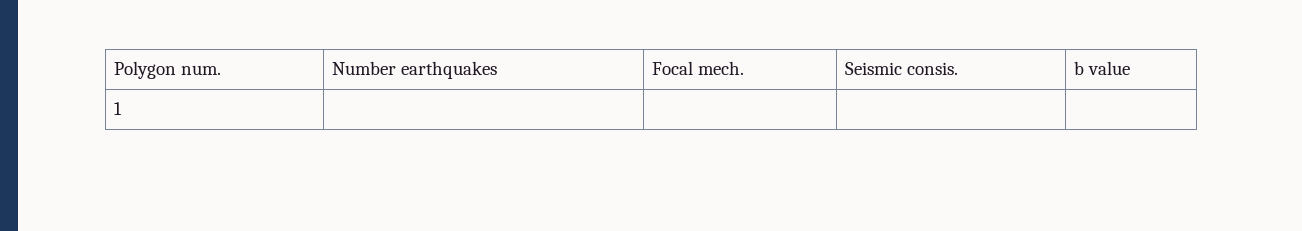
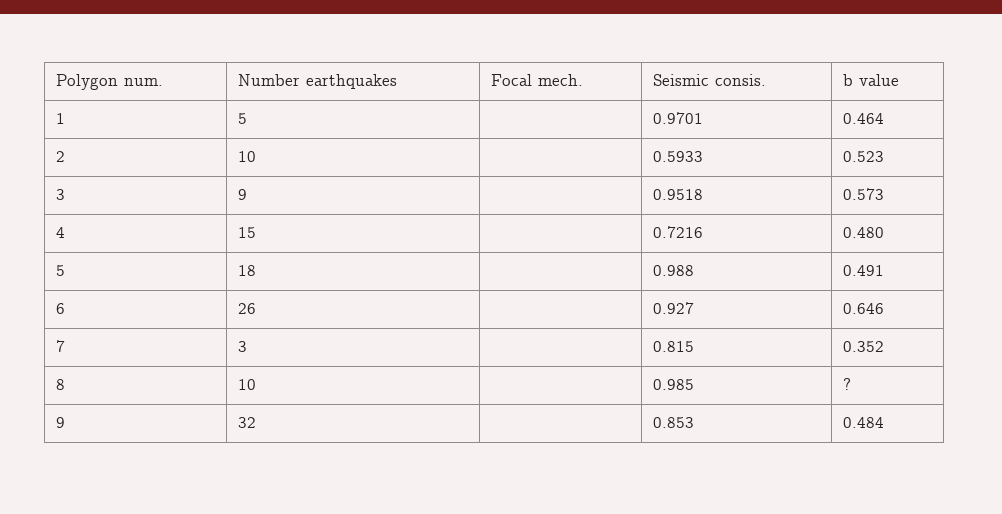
(122, 108) | | | -> [237,113,247,124] [652,112,703,124] [842,113,884,124] [55,151,65,162] [237,151,256,162] [652,151,703,162] [842,151,884,162] [55,189,65,200] [237,189,247,200] [652,189,703,200] [842,188,884,200] [55,227,65,238] [237,227,256,238] [652,226,703,238] [842,227,884,238] [55,265,65,276] [237,265,256,276] [652,265,694,276] [842,265,884,276] [55,303,65,314] [237,303,256,314] [652,302,694,314] [842,303,884,314] [55,340,65,352] [237,341,247,352] [652,341,694,352] [842,341,884,352] [55,379,65,390] [237,379,256,390] [652,379,694,390] [842,378,851,390] [55,417,65,428] [237,417,256,428] [652,417,694,428] [842,417,884,428] 5 | | 0.9701 | 0.464 // 2 | 10 | | 0.5933 | 0.523 // 3 | 9 | | 0.9518 | 0.573 // 4 | 15 | | 0.7216 | 0.480 // 5 | 18 | | 0.988 | 0.491 // 6 | 26 | | 0.927 | 0.646 // 7 | 3 | | 0.815 | 0.352 // 8 | 10 | | 0.985 | ? // 9 | 32 | | 0.853 | 0.484

